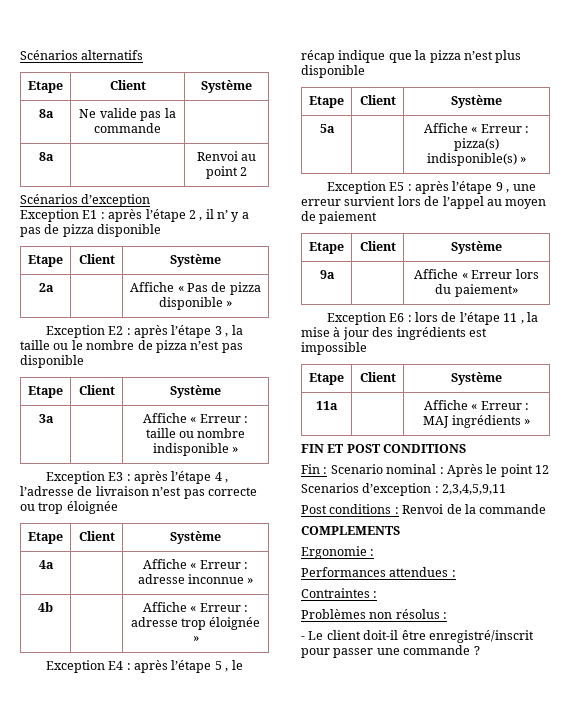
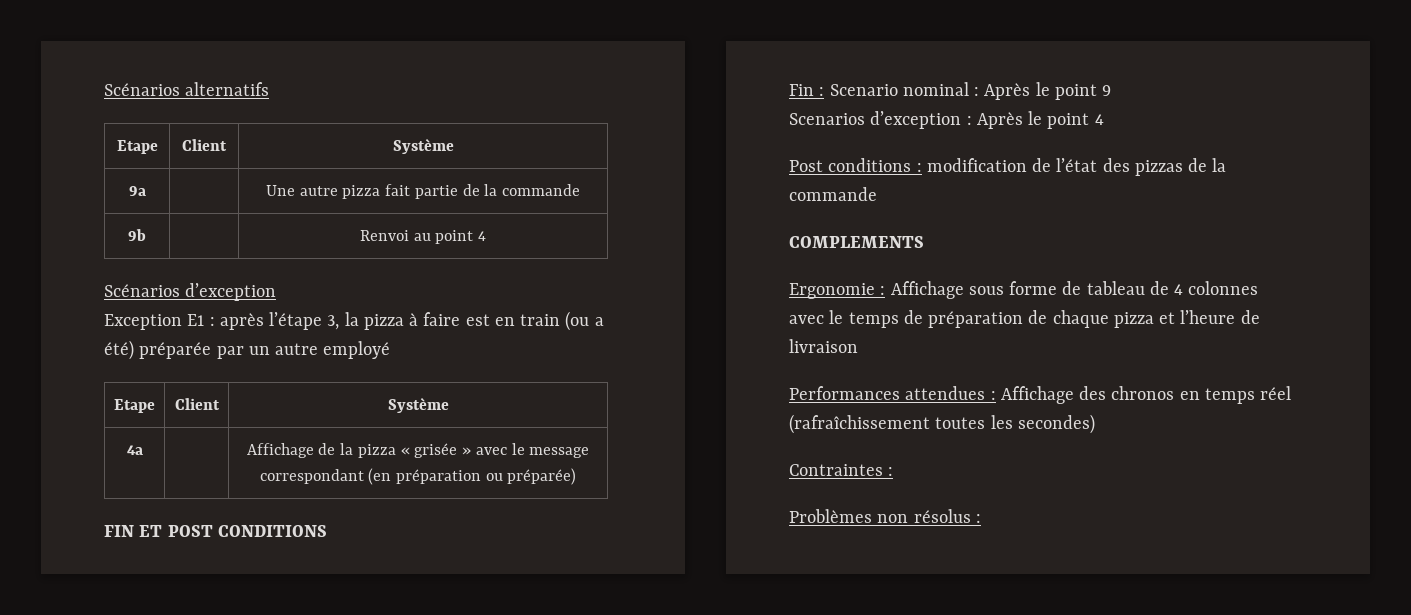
[38,109,54,118] [79,108,176,121] [94,123,161,133] [38,152,54,161] 8a | Ne valide pas la commande | // 8a -> [128,186,146,196] [265,184,581,199] [128,229,146,241] 9a | | Une autre pizza fait partie de la commande // 9b
[240,167,248,176] 2 -> [478,231,487,241] 4
[188,209,249,222] [20,224,162,237] [28,255,63,267] [78,254,115,264] [170,254,221,267] [38,283,54,292] [130,282,261,295] [158,297,233,310] [45,325,243,338] [20,340,243,353] [20,355,84,368] [28,386,63,398] [78,385,115,395] [170,385,221,398] [38,414,54,423] [142,413,249,423] [145,428,246,438] [152,443,239,456] [45,471,229,484] [20,486,257,499] [20,501,118,514] [28,532,63,544] [78,531,115,541] [170,531,221,544] [38,560,54,569] [142,559,249,569] [137,574,254,584] [38,602,53,612] [142,602,249,612] [130,617,261,630] [192,636,199,642] [45,660,243,673] [301,50,522,63] [301,65,365,78] [309,96,344,108] [359,95,396,105] [451,95,502,108] [319,124,335,133] [423,123,530,133] [454,138,499,151] [426,153,527,166] [326,181,536,194] [301,196,547,209] [301,211,378,224] [309,242,344,254] [359,241,396,251] [451,241,502,254] [319,270,335,279] [414,269,539,279] [435,284,518,297] [326,312,538,325] [301,327,487,340] [301,342,367,355] [309,373,344,385] [359,372,396,382] [451,372,502,385] [316,401,338,410] [423,400,530,410] [423,415,530,428] 2 , il n’ y a pas de pizza disponible // Etape | Client | Système // 2a | | Affiche « Pas de pizza disponible » // Exception E2 : après l’étape 3 , la taille ou le nombre de pizza n’est pas disponible // Etape | Client | Système // 3a | | Affiche « Erreur : taille ou nombre indisponible » // Exception E3 : après l’étape 4 , l’adresse de livraison n’est pas correcte ou trop éloignée // Etape | Client | Système // 4a | | Affiche « Erreur : adresse inconnue » // 4b | | Affiche « Erreur : adresse trop éloignée » // Exception E4 : après l’étape 5 , le récap indique que la pizza n’est plus disponible // Etape | Client | Système // 5a | | Affiche « Erreur : pizza(s) indisponible(s) » // Exception E5 : après l’étape 9 , une erreur survient lors de l’appel au moyen de paiement // Etape | Client | Système // 9a | | Affiche « Erreur lors du paiement» // Exception E6 : lors de l’étape 11 , la mise à jour des ingrédients est impossible // Etape | Client | Système // 11a | | Affiche « Erreur : MAJ ingrédients » -> [327,311,604,331] [104,340,391,360] [114,399,155,413] [174,398,220,410] [387,397,449,413] [126,445,143,455] [246,443,590,458] [259,468,577,485] 3, la pizza à faire est en train (ou a été) préparée par un autre employé // Etape | Client | Système // 4a | | Affichage de la pizza « grisée » avec le message correspondant (en préparation ou préparée)
[535,465,549,474] 12 -> [1102,85,1112,96] 9
[442,484,507,495] 2,3,4,5,9,11 -> [976,111,1104,129] Après le point 4
[402,504,444,514] Renvoi -> [926,158,1183,176] modification de l’état des pizzas
[301,567,456,577] // Performances attendues : -> [890,281,1259,299] [789,310,1260,328] [789,339,858,353] [789,386,1292,404] [789,414,1095,434] Affichage sous forme de tableau de 4 colonnes avec le temps de préparation de chaque pizza et l’heure de livraison // Performances attendues : Affichage des chronos en temps réel (rafraîchissement toutes les secondes)
[301,630,534,643] [301,645,480,658] // - Le client doit-il être enregistré/inscrit pour passer une commande ? -> (981, 518) none

